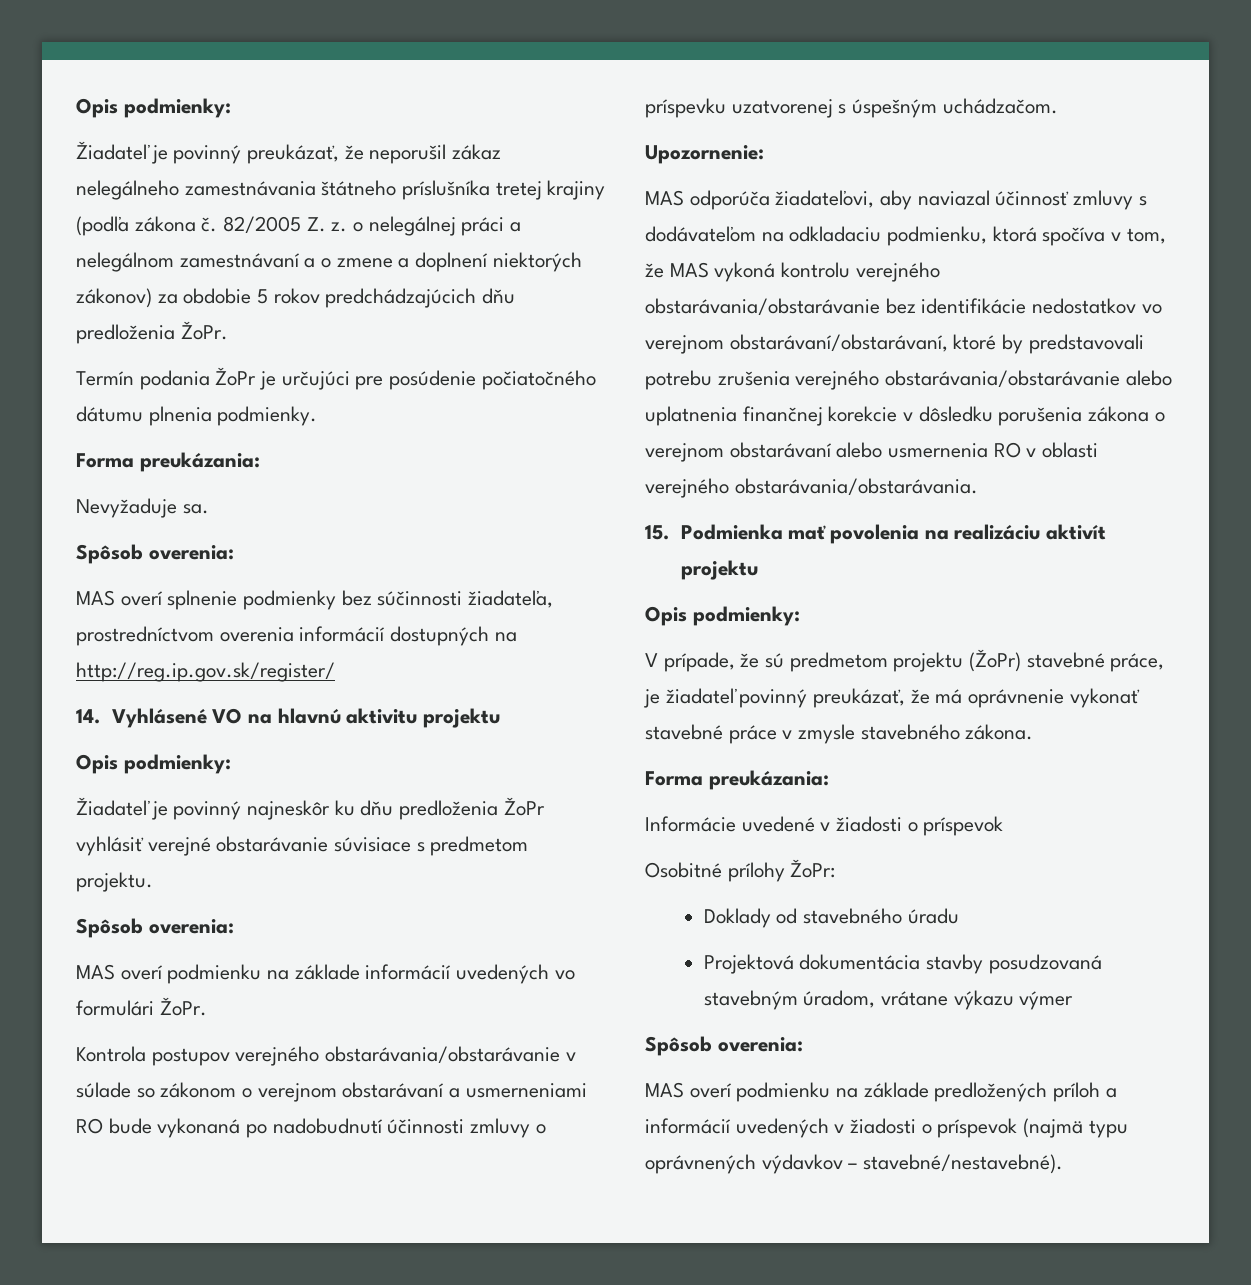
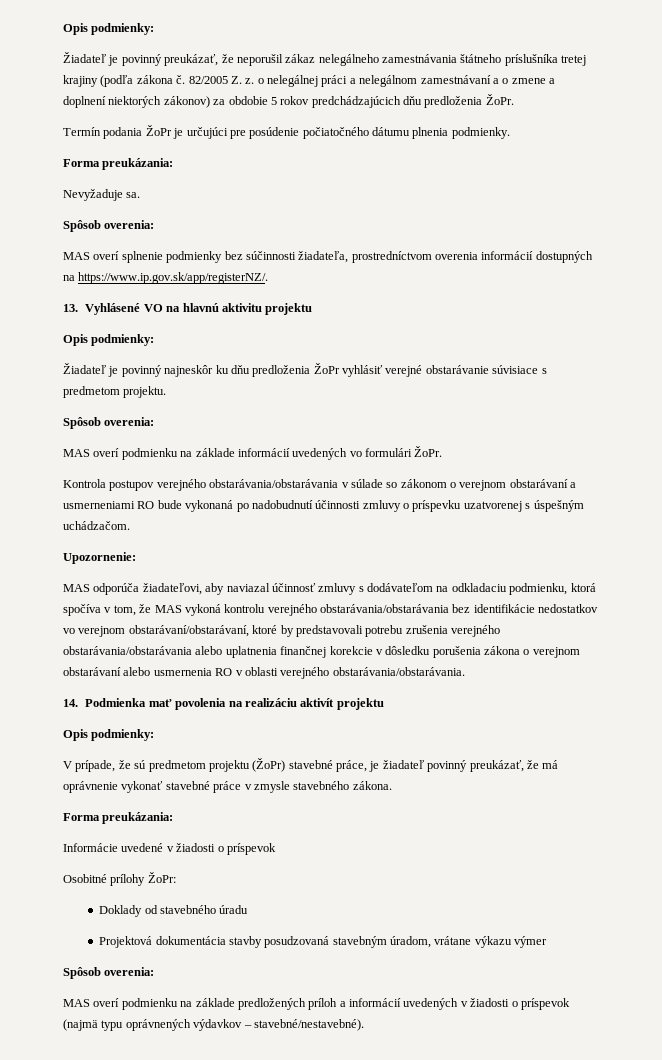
[76,662,335,682] [76,709,100,724] http://reg.ip.gov.sk/register/ // 14. -> [78,272,269,284] [63,304,78,312] https://www.ip.gov.sk/app/registerNZ/. // 13.
[325,1046,561,1064] obstarávania/obstarávanie -> [209,479,339,488] obstarávania/obstarávania
[645,298,880,316] obstarávania/obstarávanie -> [320,604,449,613] obstarávania/obstarávania
[885,370,1121,388] obstarávania/obstarávanie -> [63,646,192,655] obstarávania/obstarávania
[645,525,669,540] 15. -> [63,699,78,707] 14.

